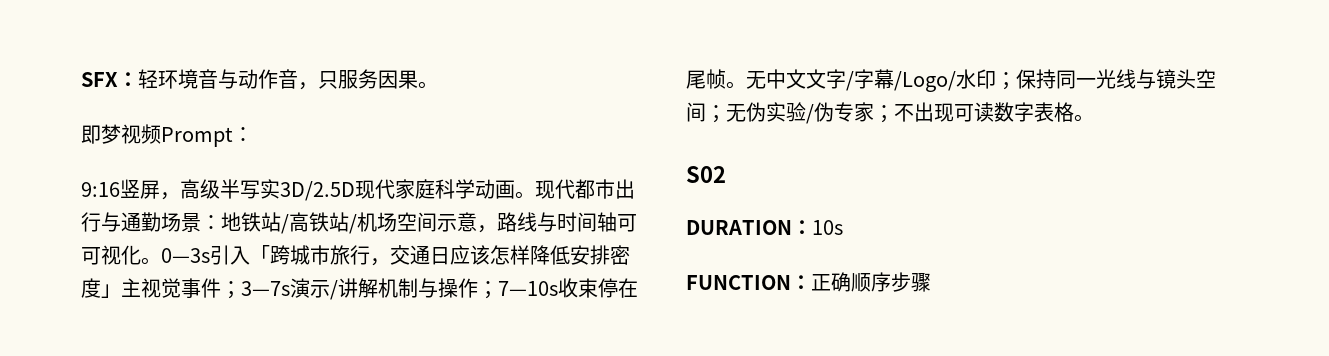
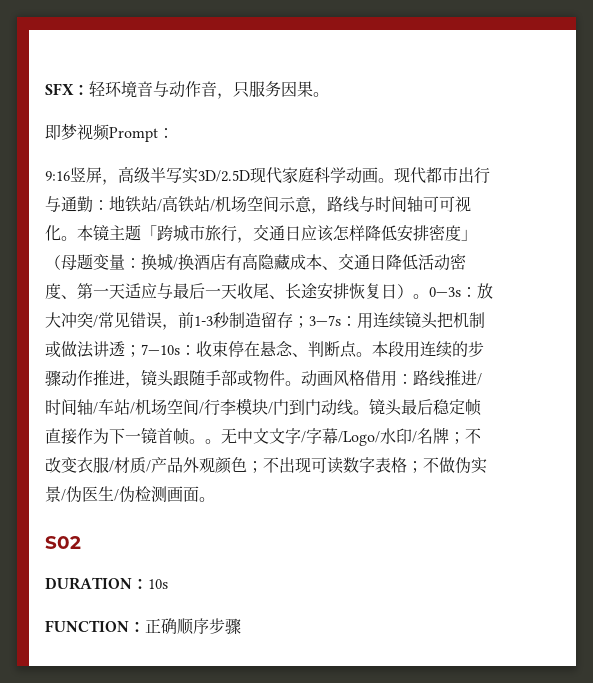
[161,212,201,232] 场景 -> (93, 204) none
[161,245,250,265] 0—3s引入 -> [77,224,141,241] 本镜主题
[121,278,638,300] [686,69,726,89] 主视觉事件；3—7s演示/讲解机制与操作；7—10s收束停在尾帧 -> [45,253,466,271] [45,283,493,300] [45,311,485,330] [45,340,484,358] [45,369,482,388] [45,398,482,416] [45,427,205,445] （母题变量：换城/换酒店有高隐藏成本、交通日降低活动密度、第一天适应与最后一天收尾、长途安排恢复日）。0—3s：放大冲突/常见错误，前1-3秒制造留存；3—7s：用连续镜头把机制或做法讲透；7—10s：收束停在悬念、判断点。本段用连续的步骤动作推进，镜头跟随手部或物件。动画风格借用：路线推进/时间轴/车站/机场空间/行李模块/门到门动线。镜头最后稳定帧直接作为下一镜首帧。
[996,69,1216,90] [686,102,874,124] ；保持同一光线与镜头空间；无伪实验/伪专家 -> [412,428,481,444] [45,457,247,474] /名牌；不改变衣服/材质/产品外观颜色
(1074, 112) none -> [407,457,487,474] [45,486,199,503] ；不做伪实景/伪医生/伪检测画面

